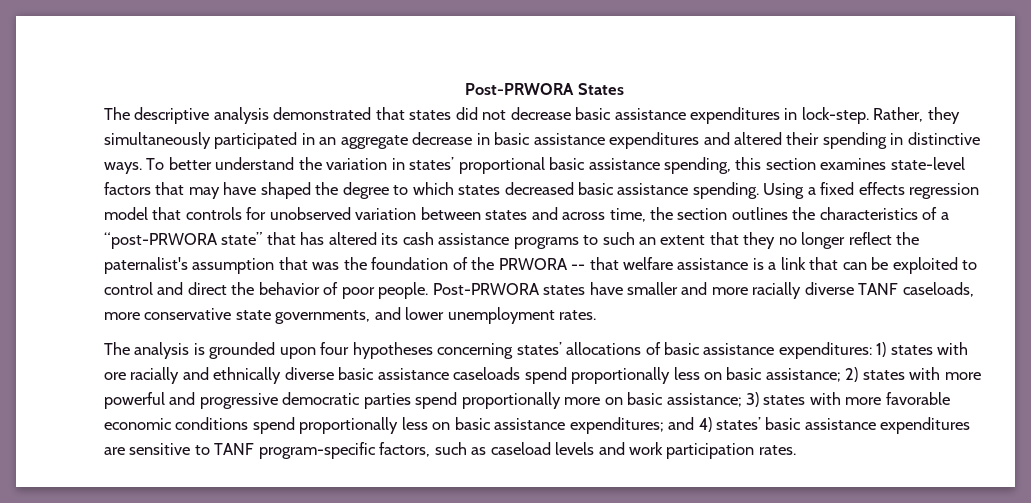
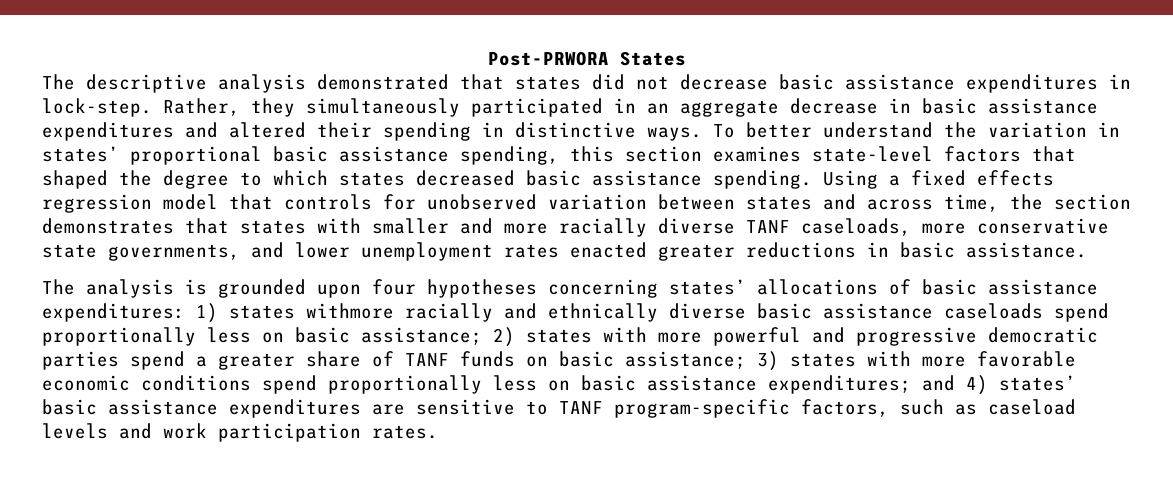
[188,182,257,199] may have -> (1076, 154) none
[731,207,949,220] [104,232,920,249] [104,257,978,274] [104,282,623,299] outlines the characteristics of a “post-PRWORA state” that has altered its cash assistance programs to such an extent that they no longer reflect the paternalist's assumption that was the foundation of the PRWORA -- that welfare assistance is a link that can be exploited to control and direct the behavior of poor people. Post-PRWORA states have -> [42,218,361,234] demonstrates that states with
[559,310,597,320] rates. -> [504,242,1087,261] rates enacted greater reductions in basic assistance.
[937,342,969,355] [104,372,126,380] with ore -> [306,303,394,319] withmore
[461,392,601,409] proportionally more -> [196,351,515,370] a greater share of TANF funds

